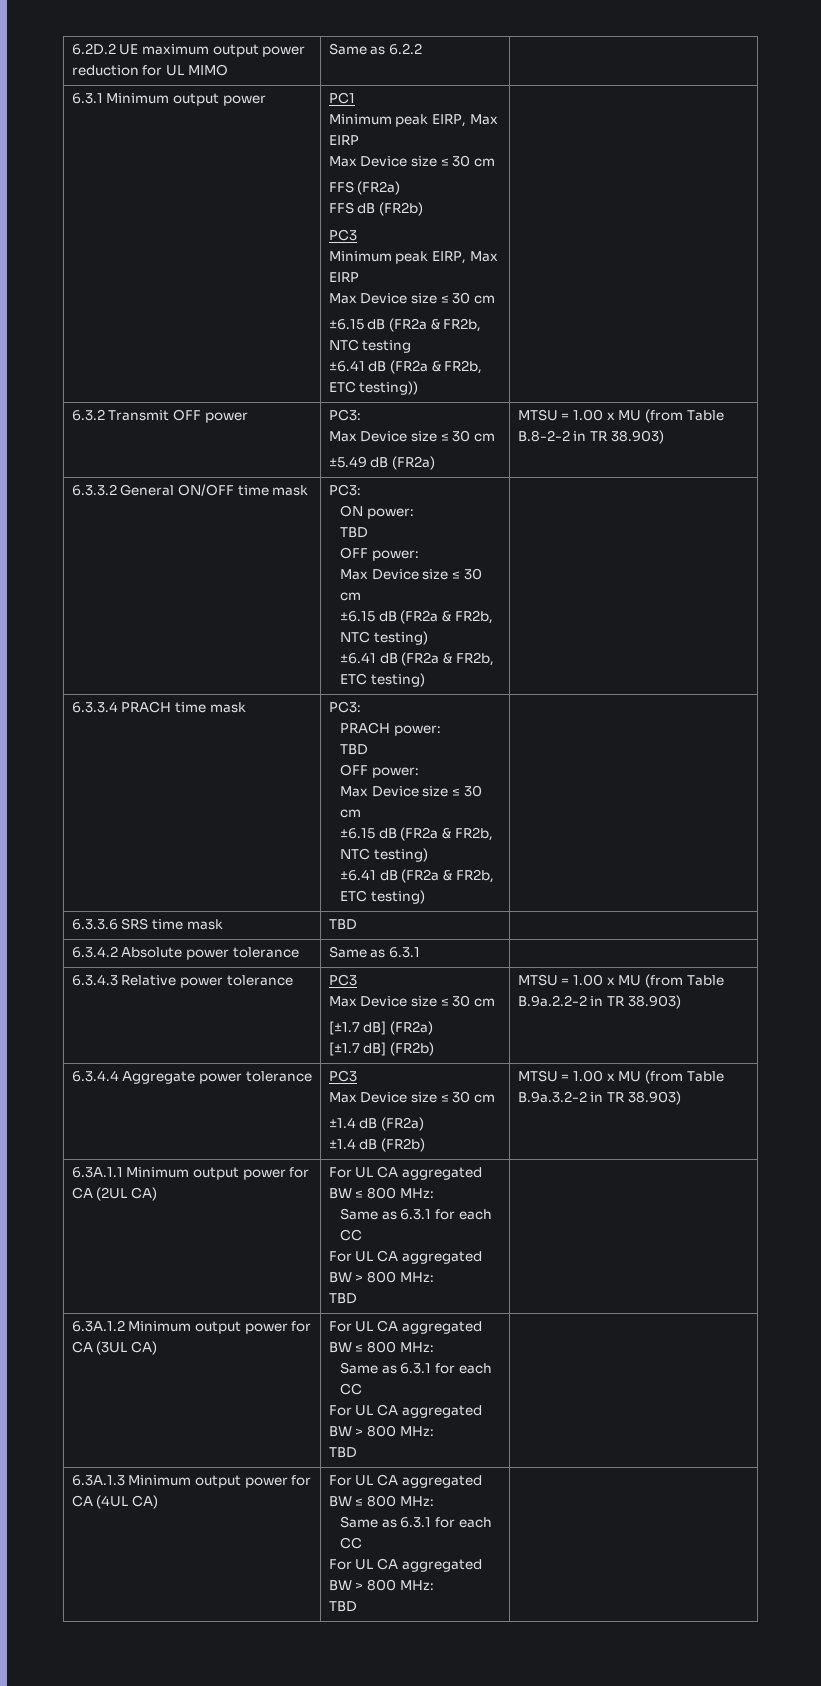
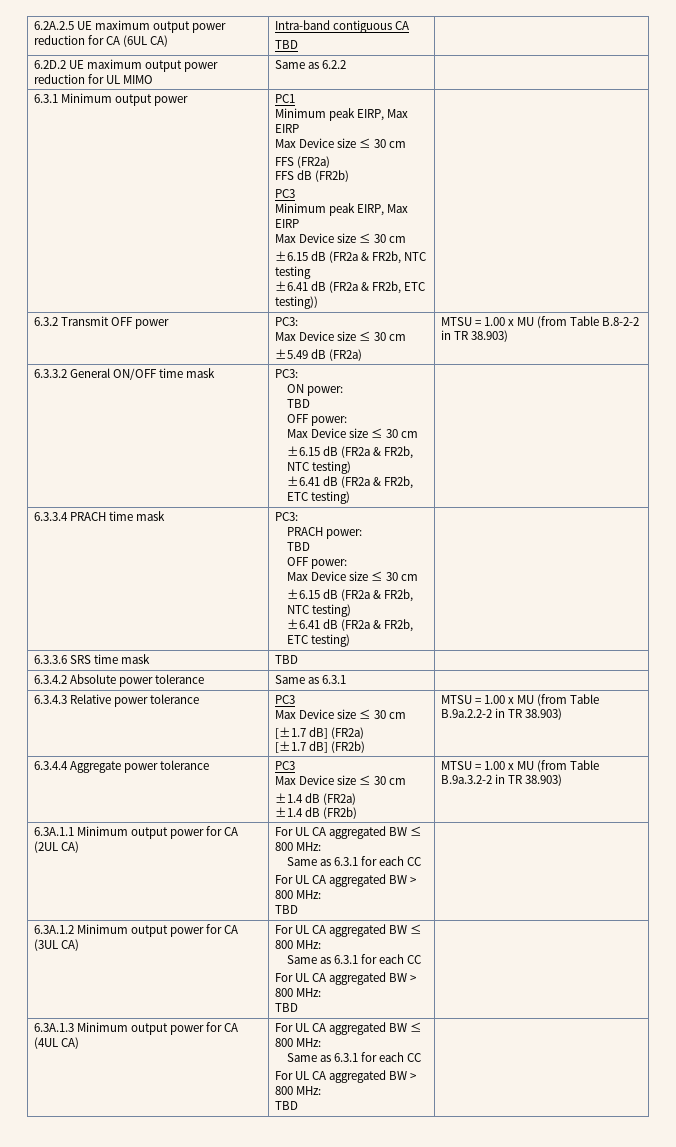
(71, 49) none -> [33,20,227,33] [33,35,169,47] [274,20,409,33] [274,40,298,49] 6.2A.2.5 UE maximum output power reduction for CA (6UL CA) | Intra-band contiguous CA // TBD | //

